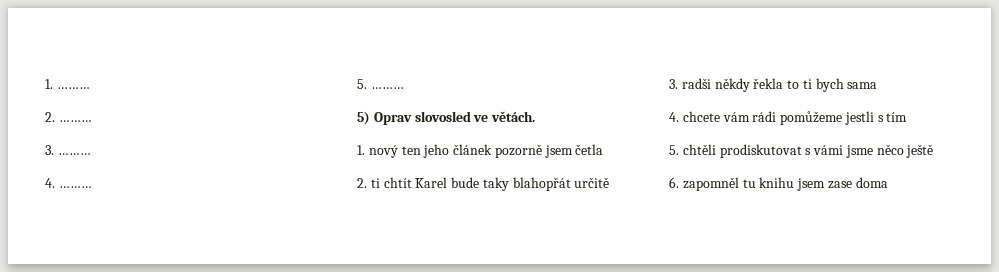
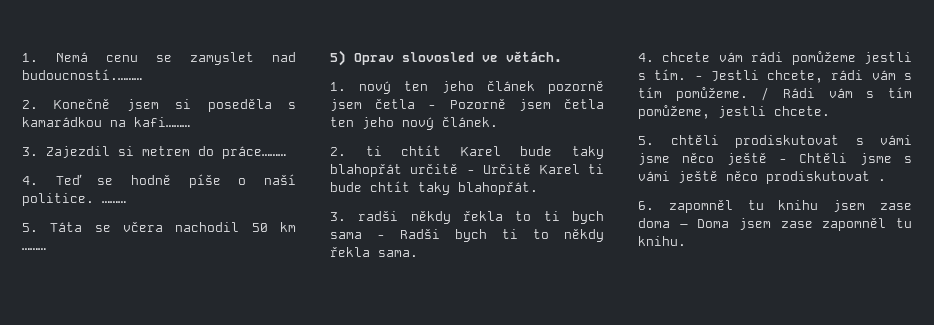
[45,79,90,89] [45,112,92,122] [45,145,91,155] [45,178,92,188] [357,79,367,89] 1. ……… // 2. ……… // 3. ……… // 4. ……… // 5. -> [22,52,296,65] [22,69,142,80] [22,99,296,112] [22,117,190,127] [22,146,286,159] [22,174,296,188] [22,193,126,206] [22,222,296,232] 1. Nemá cenu se zamyslet nad budoucností.……… // 2. Konečně jsem si poseděla s kamarádkou na kafi……… // 3. Zajezdil si metrem do práce……… // 4. Teď se hodně píše o naší politice. ……… // 5. Táta se včera nachodil 50 km
(604, 149) none -> [428,99,604,111] [330,117,498,130] - Pozorně jsem četla ten jeho nový článek.
(610, 182) none -> [466,164,604,174] [330,181,538,195] - Určitě Karel ti bude chtít taky blahopřát.
(878, 85) none -> [377,229,604,242] [330,247,418,257] - Radši bych ti to někdy řekla sama.
[886,112,908,122] tím -> [654,69,912,83] [638,87,912,101] [638,105,830,119] tím. - Jestli chcete, rádi vám s tím pomůžeme. / Rádi vám s tím pomůžeme, jestli chcete.
(934, 151) none -> [779,153,912,165] [638,171,886,184] - Chtěli jsme s vámi ještě něco prodiskutovat .
(888, 182) none -> [679,218,912,231] [638,236,686,246] – Doma jsem zase zapomněl tu knihu.

